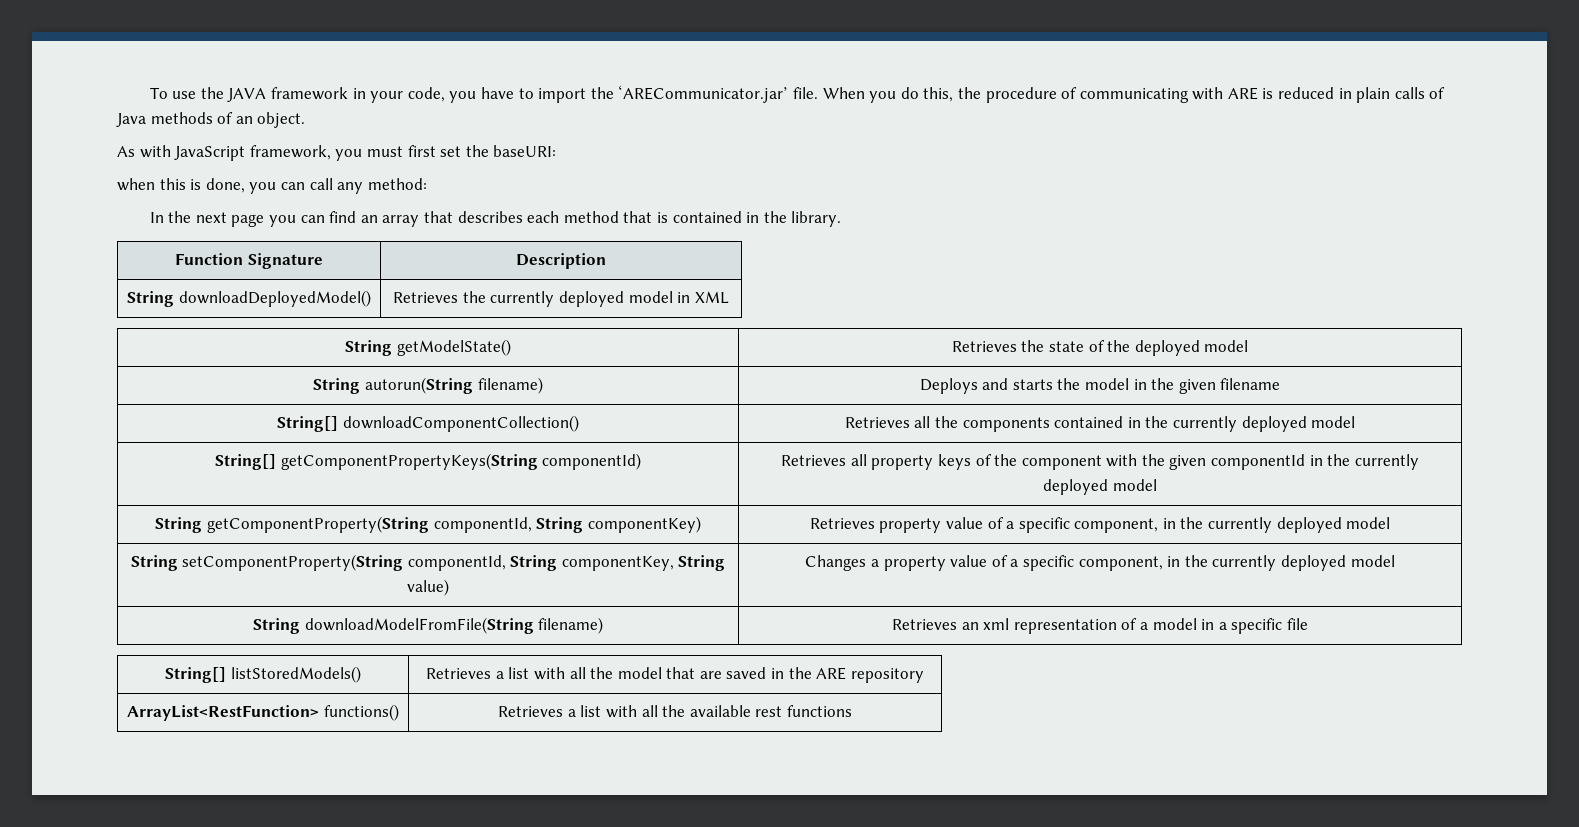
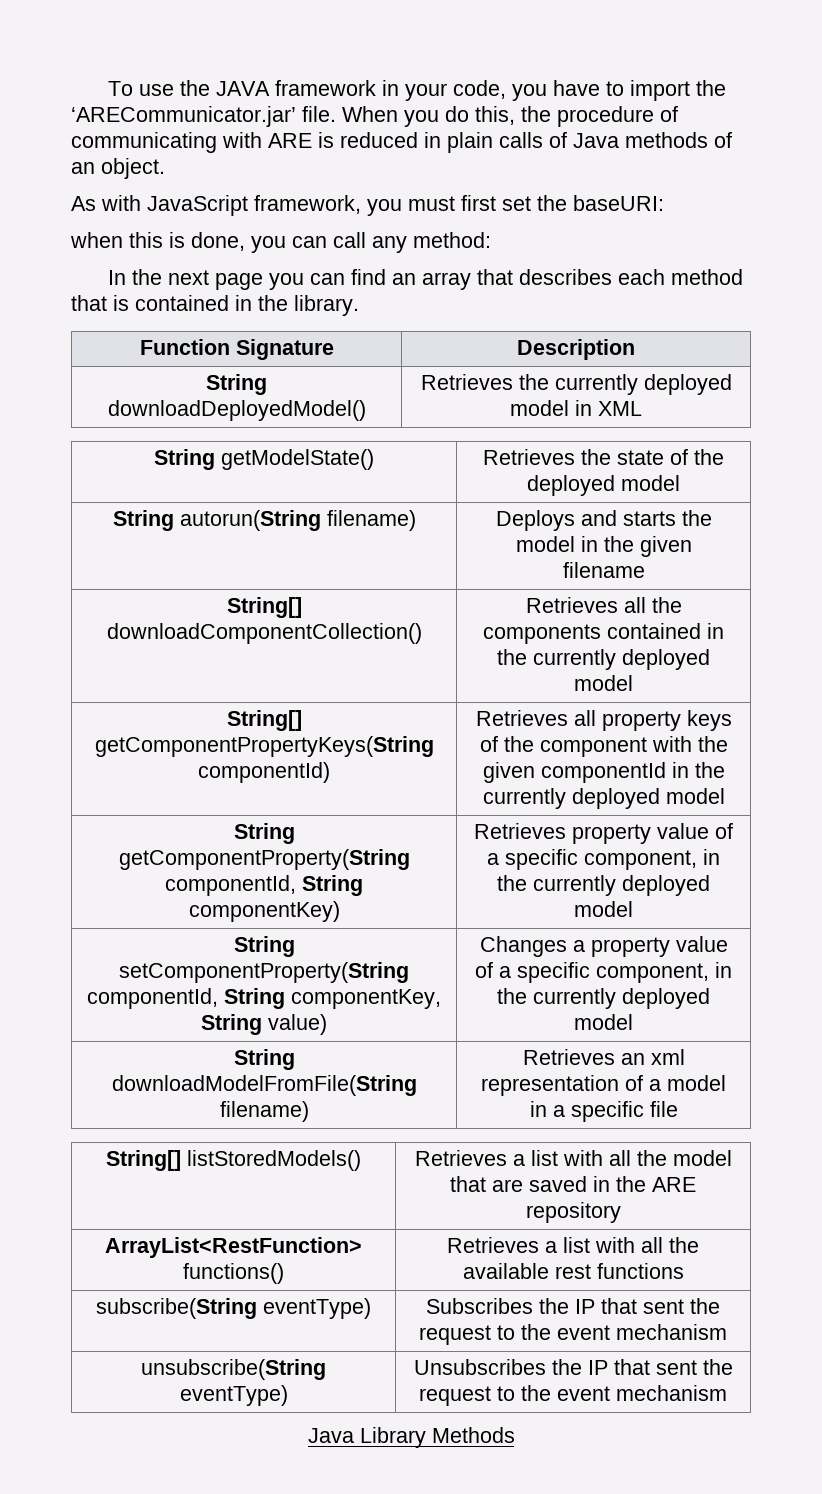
(852, 711) none -> [96,1298,371,1319] [426,1298,720,1314] [419,1324,727,1345] [141,1359,326,1380] [179,1385,288,1406] [413,1359,733,1375] [419,1385,727,1406] [307,1427,515,1448] // subscribe(String eventType) | Subscribes the IP that sent the request to the event mechanism // unsubscribe(String eventType) | Unsubscribes the IP that sent the request to the event mechanism // Java Library Methods

